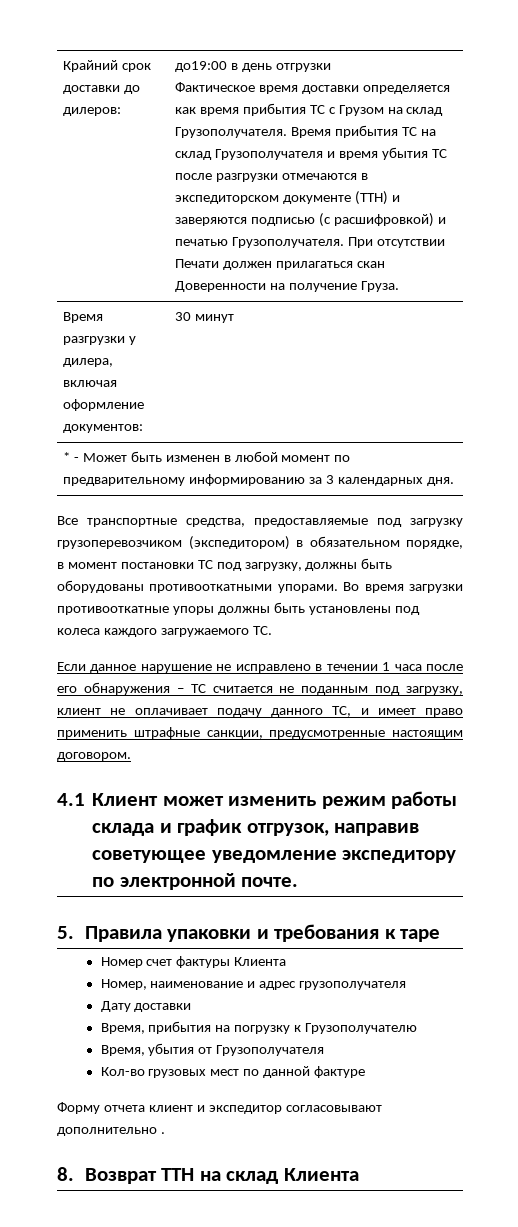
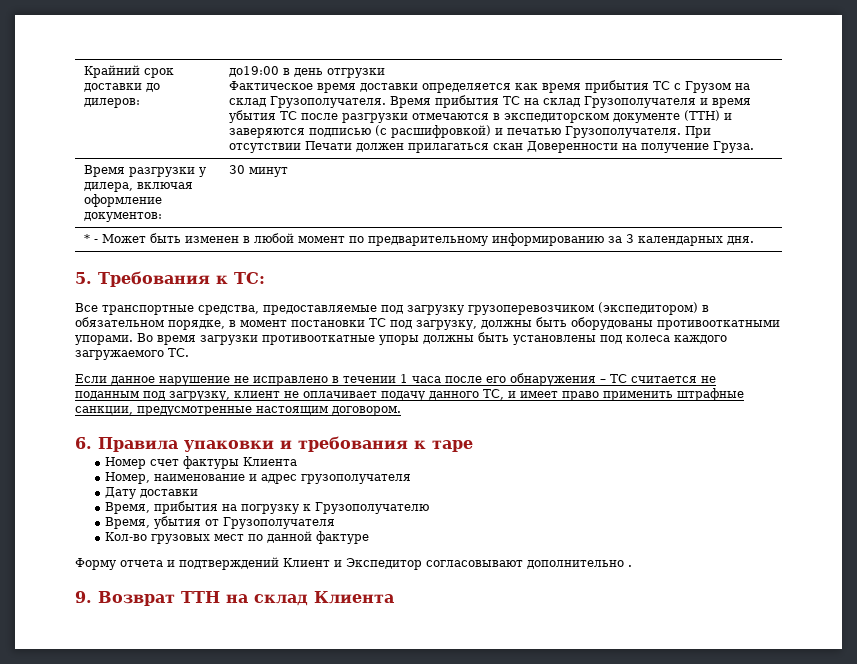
(454, 481) none -> [75,271,265,287] // 5. Требования к ТС:
[57,791,458,809] [92,819,420,836] [92,850,457,863] [92,873,299,890] [57,926,74,939] 4.1 Клиент может изменить режим работы склада и график отгрузок, направив советующее уведомление экспедитору по электронной почте. // 5. -> [75,437,92,449] 6.
[148,1105,282,1114] клиент и экспедитор -> [167,557,422,570] и подтверждений Клиент и Экспедитор
[57,1167,74,1181] 8. -> [75,591,92,603] 9.

